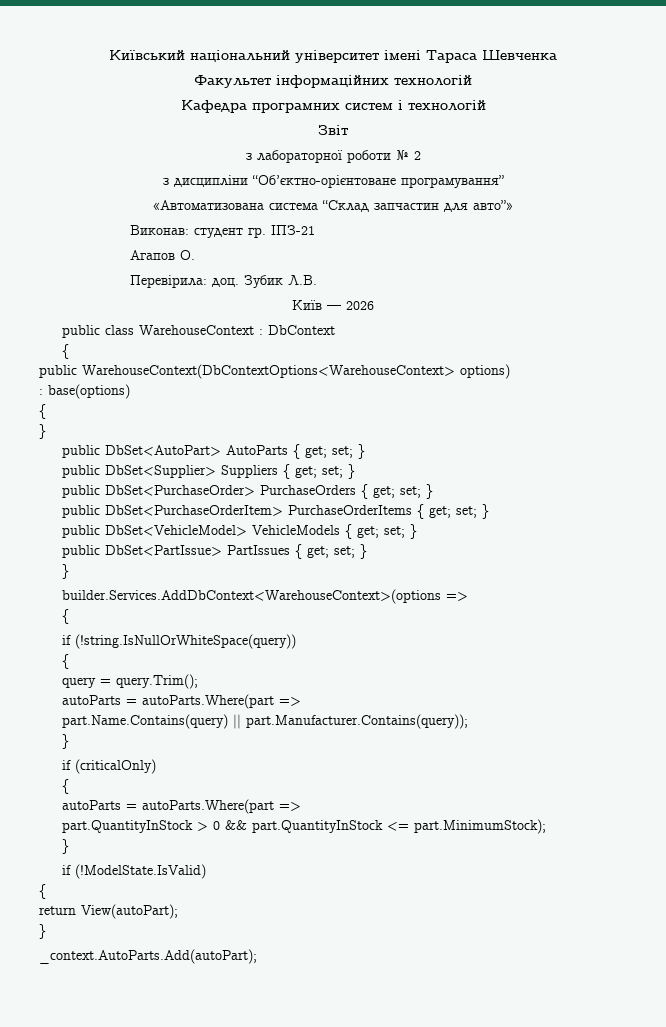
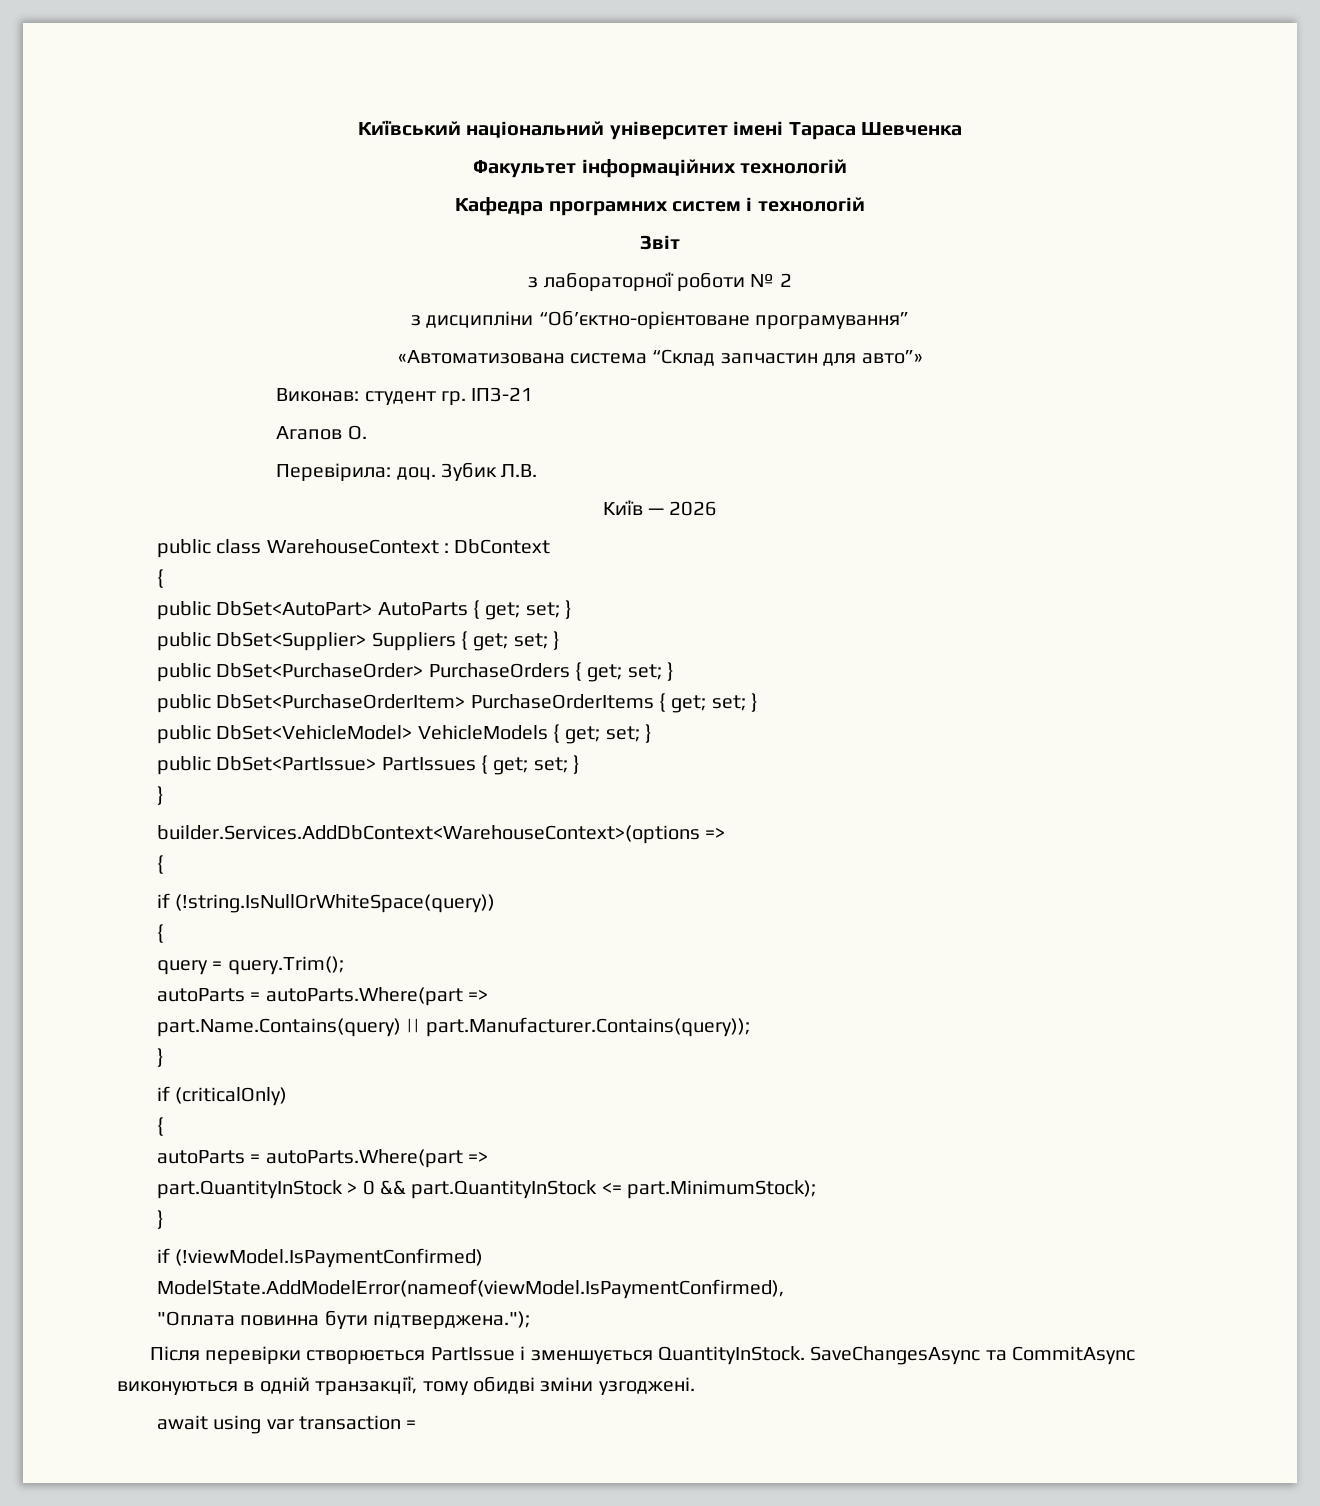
[39,364,510,379] [39,384,130,399] [39,404,46,419] [39,424,46,439] // public WarehouseContext(DbContextOptions<WarehouseContext> options) // : base(options) // { // } -> (164, 578) none
[74,864,206,879] [39,884,46,899] [39,904,178,919] [39,924,46,939] [39,949,257,964] (!ModelState.IsValid) // { // return View(autoPart); // } // _context.AutoParts.Add(autoPart); -> [175,1248,484,1268] [156,1279,784,1299] [156,1310,531,1329] [149,1346,1136,1365] [117,1376,695,1395] [156,1415,417,1434] (!viewModel.IsPaymentConfirmed) // ModelState.AddModelError(nameof(viewModel.IsPaymentConfirmed), // "Оплата повинна бути підтверджена."); // Після перевірки створюється PartIssue і зменшується QuantityInStock. SaveChangesAsync та CommitAsync виконуються в одній транзакції, тому обидві зміни узгоджені. // await using var transaction =

